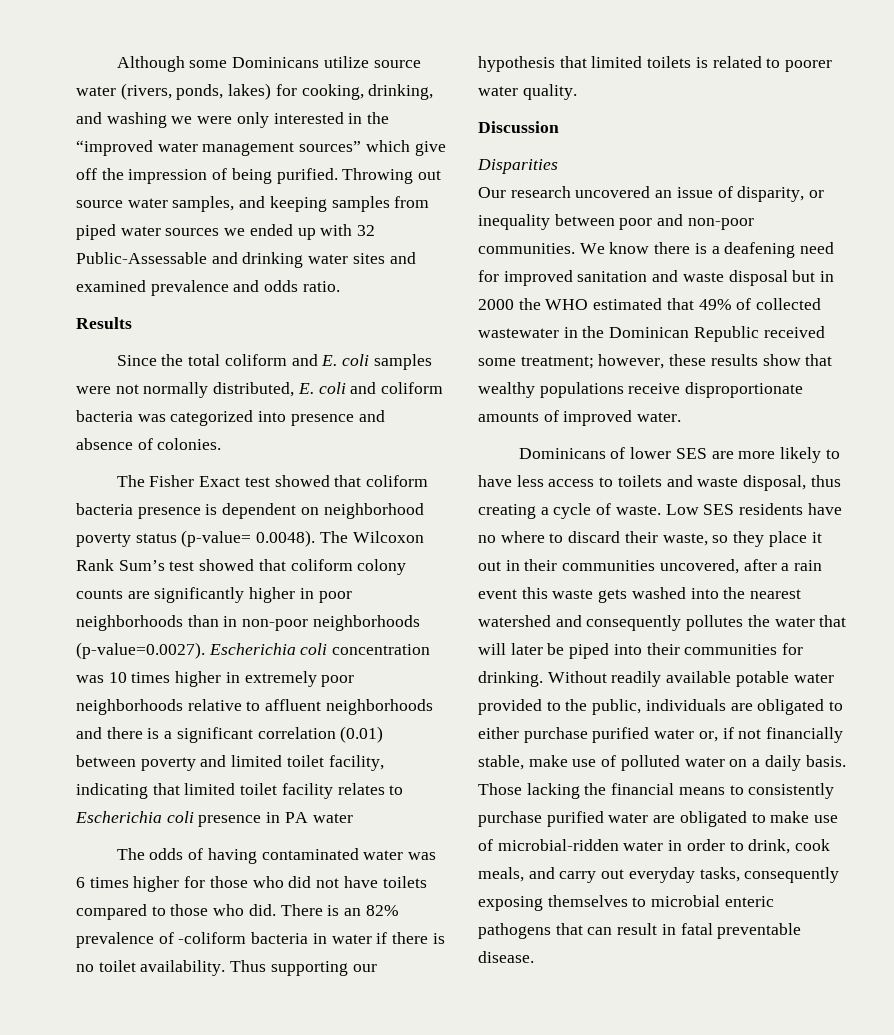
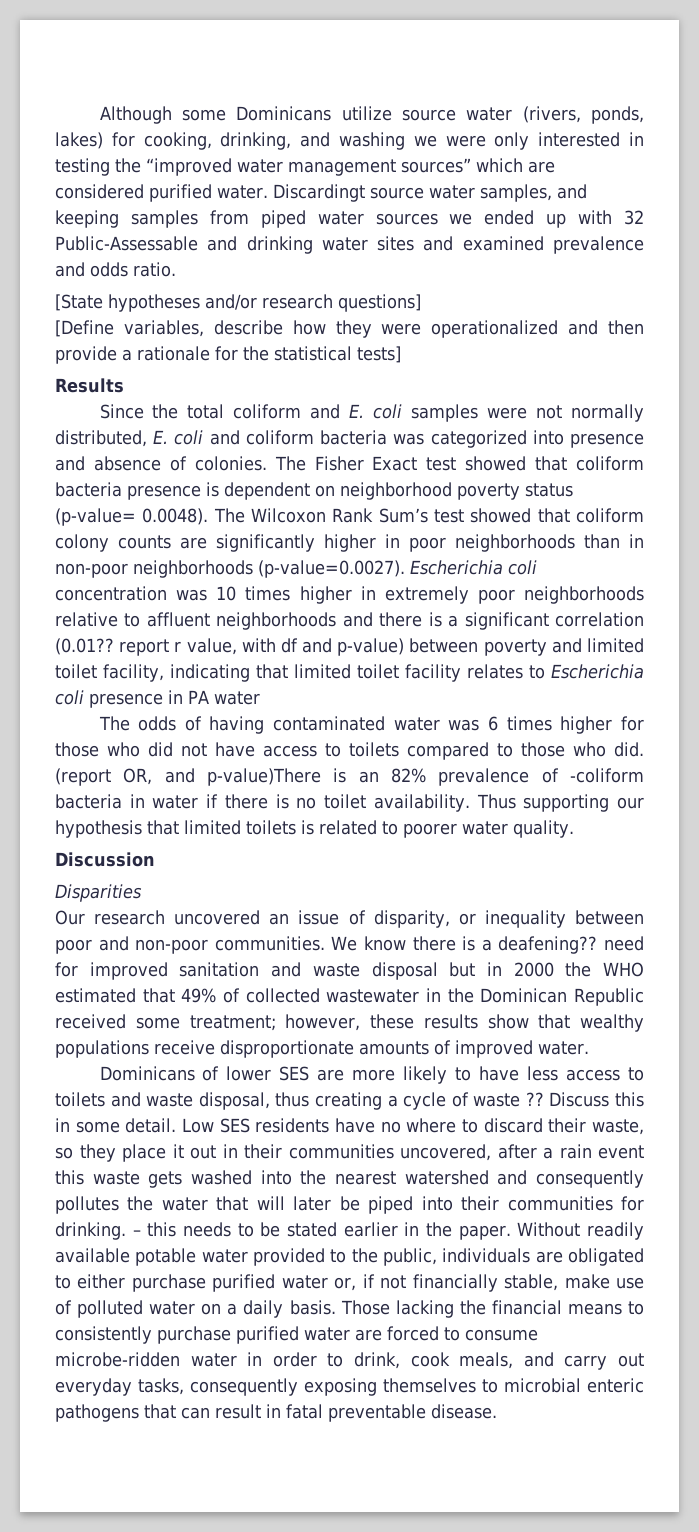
(363, 118) none -> [55,158,110,176] testing
[414,141,446,156] [76,168,442,184] give off the impression of being purified. Throwing out -> [528,161,555,173] [55,184,365,202] are considered purified water. Discardingt
(340, 286) none -> [55,294,421,312] [55,320,644,338] [55,346,401,364] // [State hypotheses and/or research questions] // [Define variables, describe how they were operationalized and then provide a rationale for the statistical tests]
(222, 444) // -> (267, 463) none
[340,726,384,743] (0.01) -> [55,638,405,656] (0.01?? report r value, with df and p-value)
(378, 882) none -> [263,743,341,757] access to
[280,904,323,916] There -> [55,768,321,786] (report OR, and p-value)There
[724,242,796,258] deafening -> [498,936,598,954] deafening??
[615,505,661,515] waste. -> [473,1092,644,1107] [55,1118,177,1133] waste ?? Discuss this in some detail.
(543, 679) none -> [132,1222,511,1240] – this needs to be stated earlier in the paper.
[679,811,839,827] [478,839,619,851] obligated to make use of microbial-ridden -> [387,1326,538,1341] [55,1352,180,1367] forced to consume microbe-ridden

